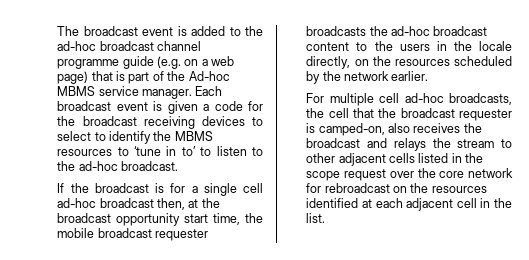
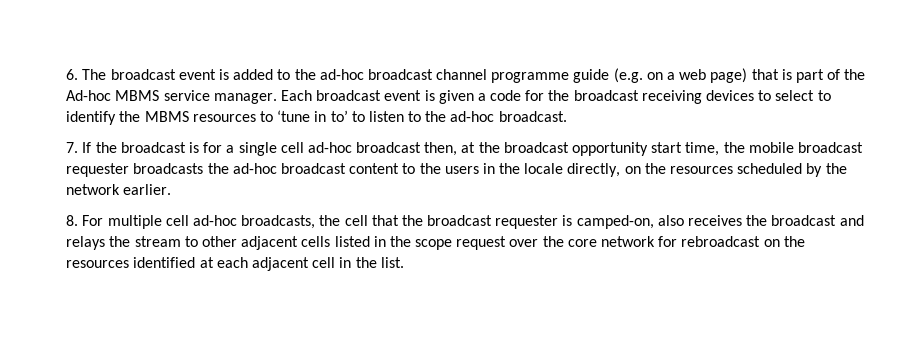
(57, 31) none -> [66,69,79,80] 6.
(179, 166) none -> [66,142,79,153] 7.
(429, 76) none -> [66,215,79,226] 8.

